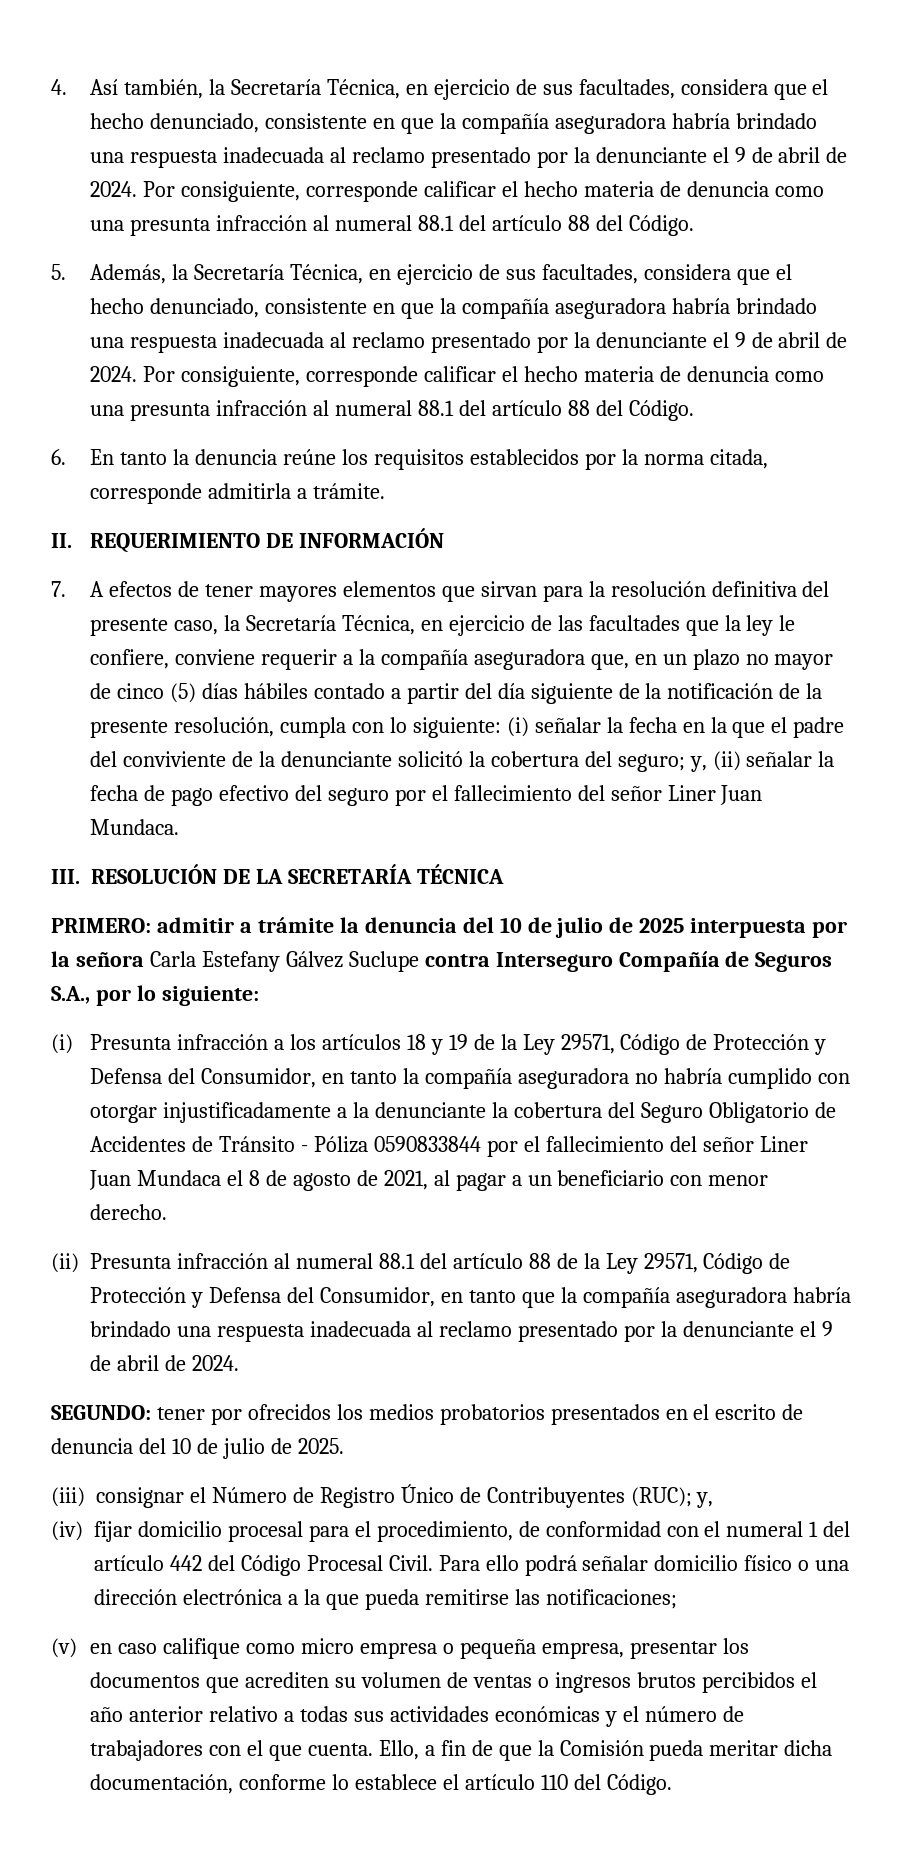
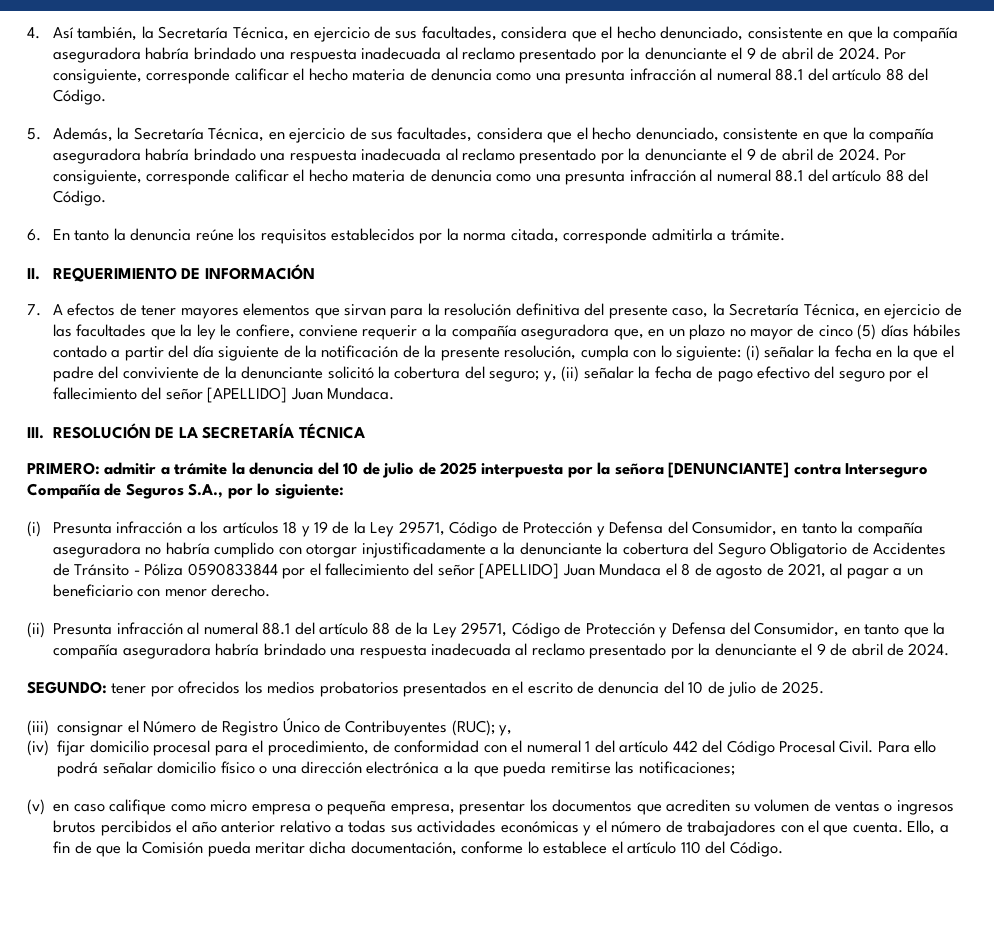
[667,785,716,801] Liner -> [207,387,288,403] [APELLIDO]
[149,951,419,972] Carla Estefany Gálvez Suclupe -> [668,462,790,478] [DENUNCIANTE]
[759,1136,808,1152] Liner -> [479,563,560,579] [APELLIDO]

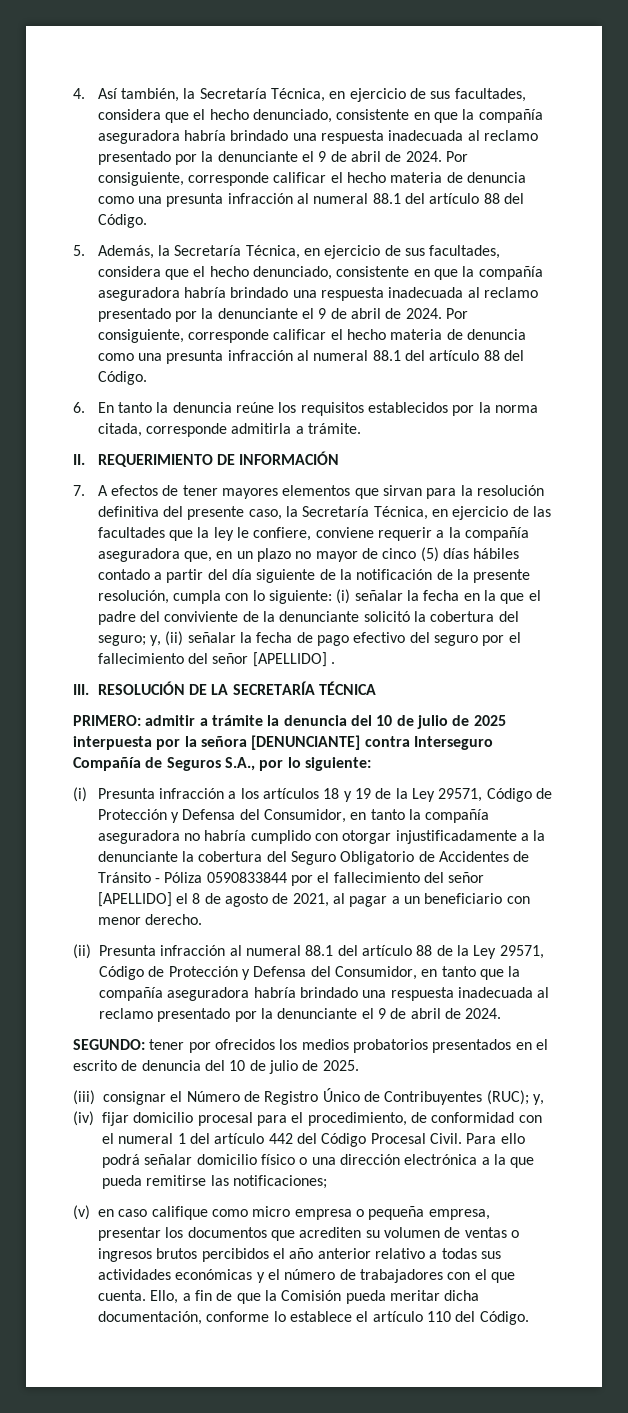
[290,387,395,400] Juan Mundaca. -> [331,662,336,664] .
[562,563,662,576] Juan Mundaca -> (172, 899) none

